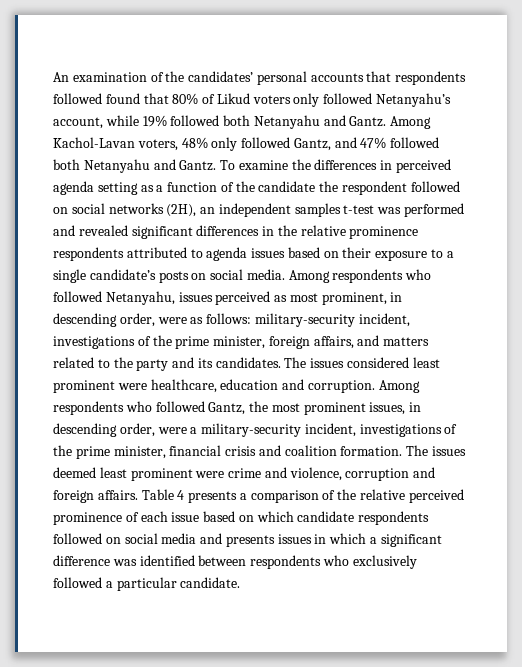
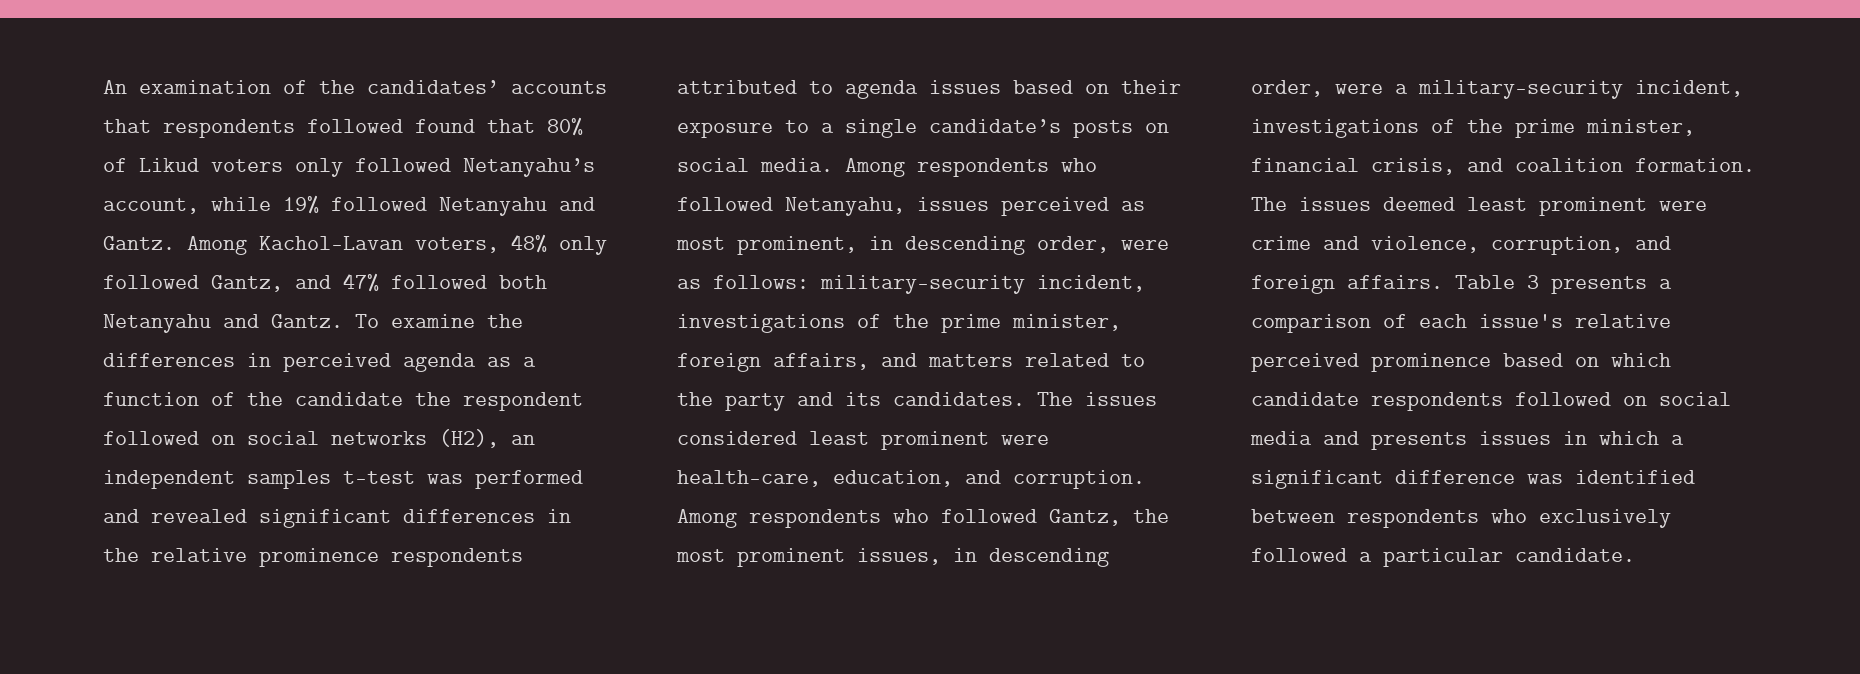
[256,71,307,85] personal -> (499, 87) none
[223,115,251,126] both -> (427, 204) none
[97,182,138,195] setting -> (476, 362) none
[166,204,197,217] (2H), -> [439,429,499,448] (H2),
[150,379,279,393] healthcare, education -> [677,470,953,487] health-care, education,
[225,446,257,456] crisis -> [1371,158,1455,175] crisis,
[345,468,410,481] corruption -> [1491,236,1623,255] corruption,
[177,490,185,500] 4 -> [1527,275,1539,289] 3
[337,489,357,500] the -> [1419,314,1563,328] each issue's
[125,511,200,522] of each issue -> (1491, 362) none

